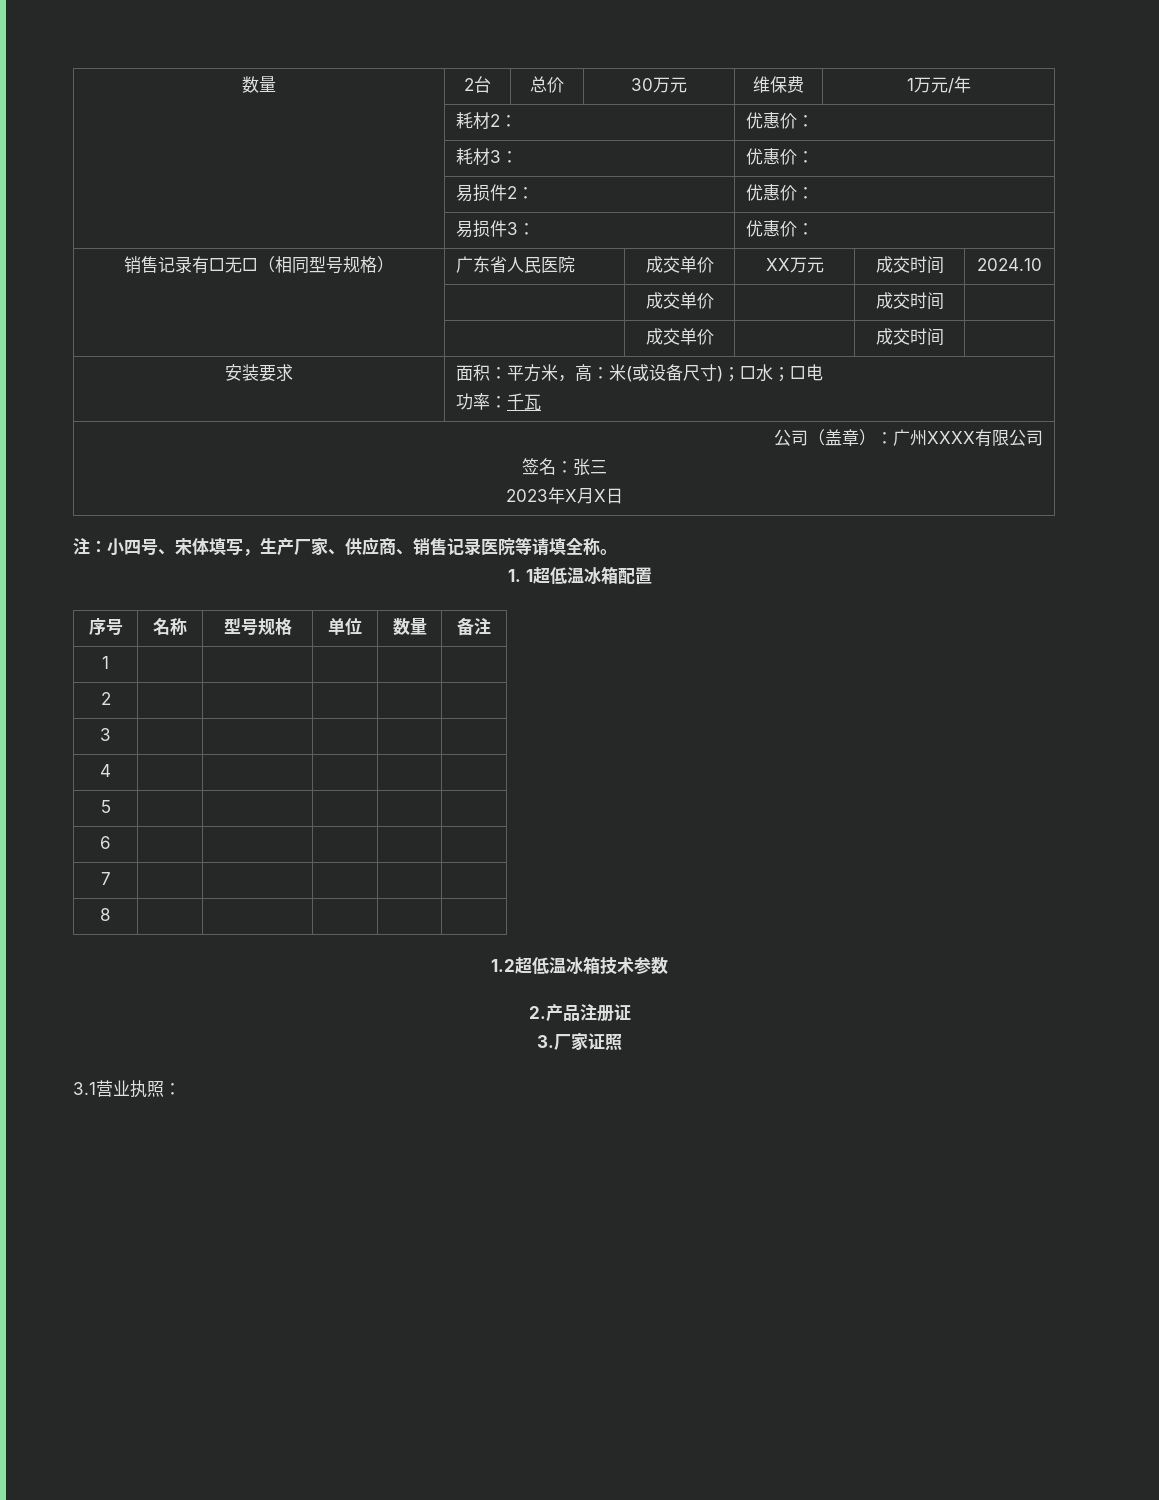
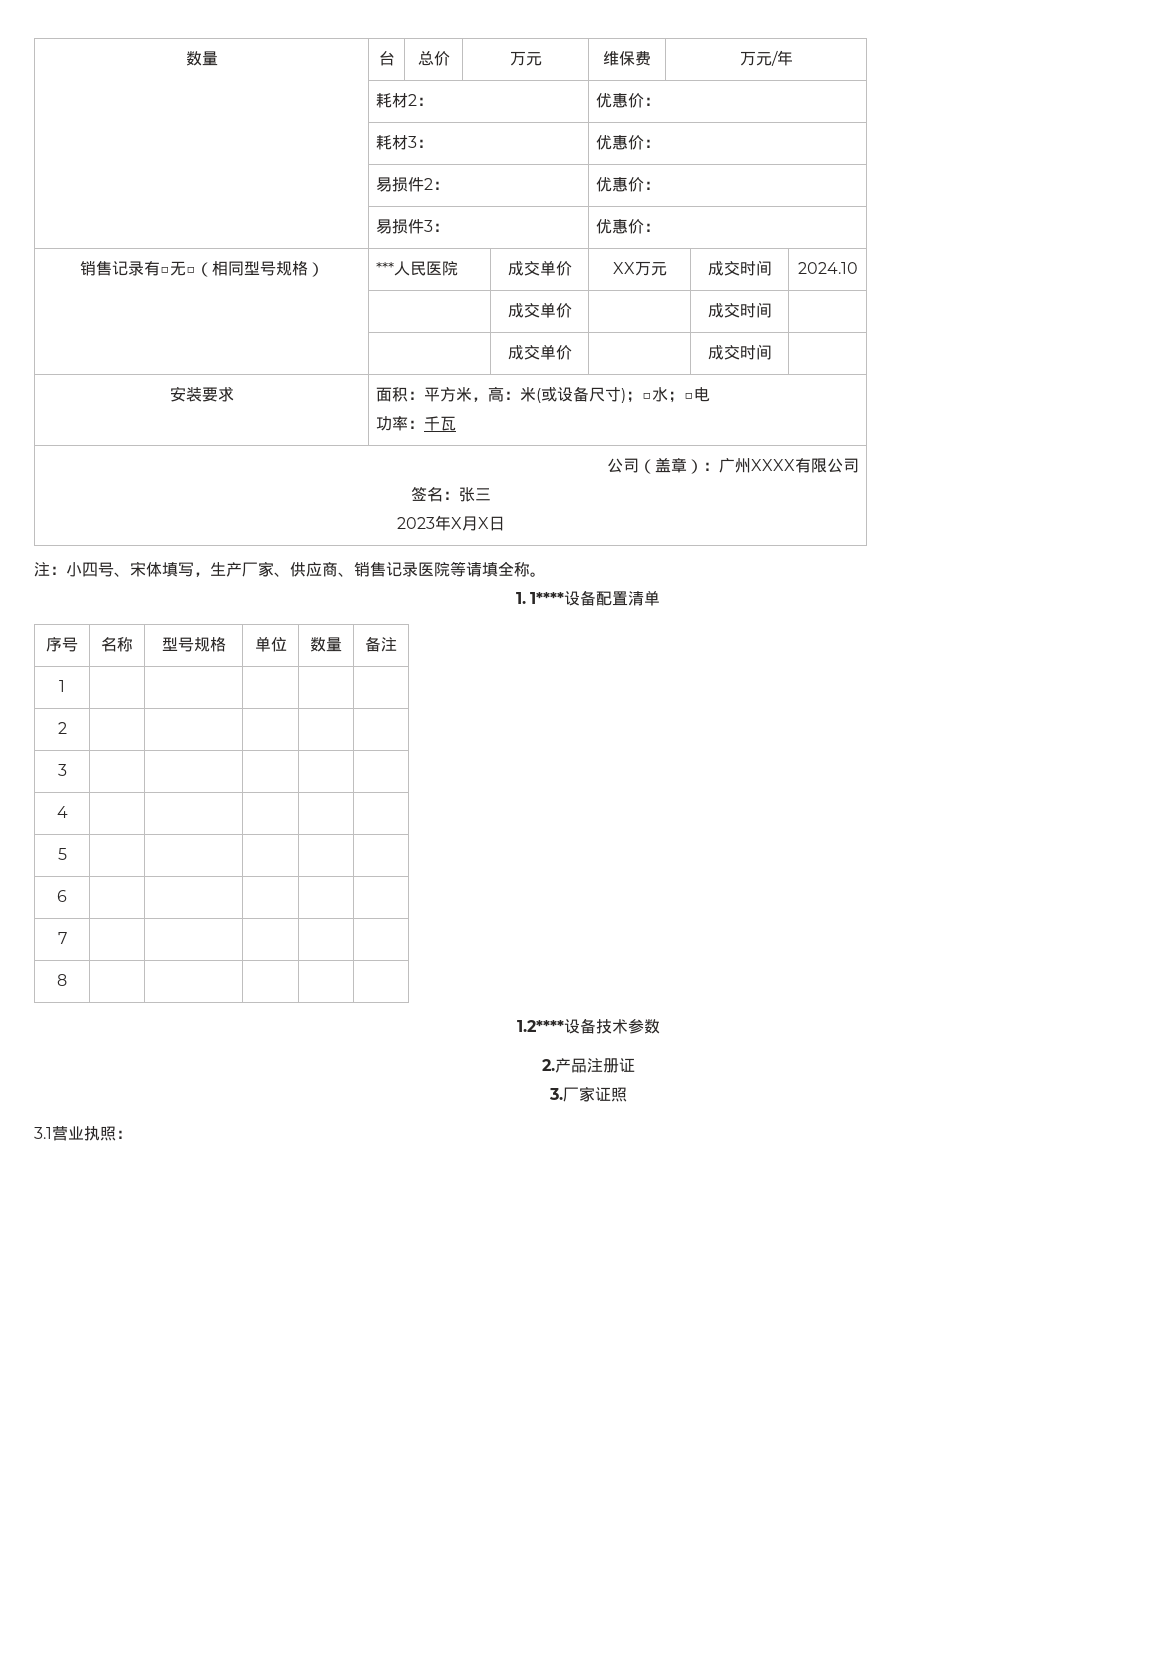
[242,76,276,93] [463,78,474,91] 数量 | 2 -> [185,51,218,66] 数量 |
[631,78,653,91] 30 -> (450, 58) none
[906,78,914,91] 1 -> (651, 58) none
[455,256,507,273] 广东省 -> [376,262,395,274] ***
[525,567,618,584] 1超低温冰箱 -> [530,590,597,606] 1****设备
(652, 576) none -> [628,590,661,606] 清单
[491,957,600,974] 1.2超低温冰箱 -> [516,1018,596,1034] 1.2****设备

